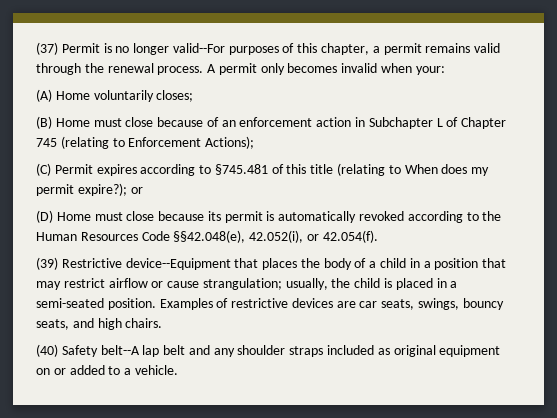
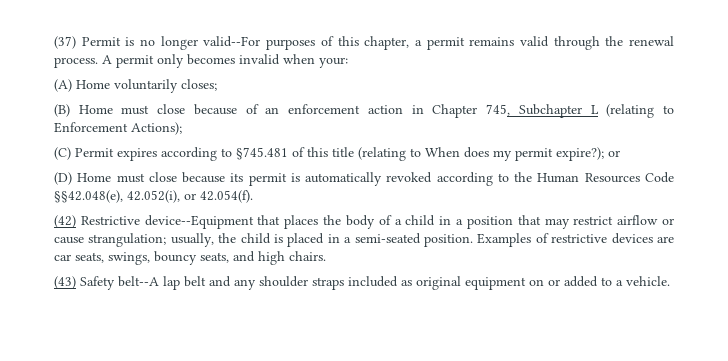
[368,117,507,129] [36,138,57,147] Subchapter L of Chapter 745 -> [432,104,599,118] Chapter 745, Subchapter L
[36,257,58,270] (39) -> [54,215,76,228] (42)
[36,344,58,357] (40) -> [54,276,76,289] (43)

